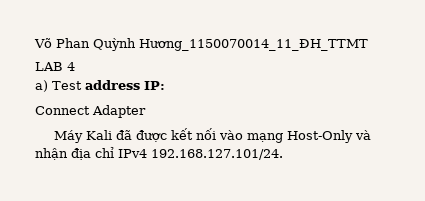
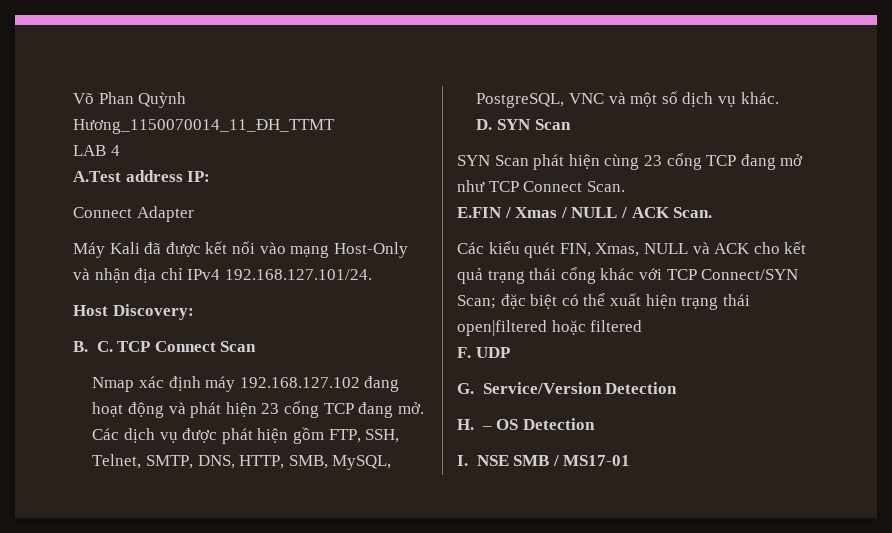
[35,80,82,92] a) Test -> [73,171,121,182] A.Test
(283, 154) none -> [73,304,194,320] [73,341,257,352] [92,376,400,392] [92,401,424,418] [92,427,400,444] [92,454,392,470] [476,91,779,108] [476,119,571,130] [457,153,804,170] [457,180,625,192] [457,207,713,218] [457,241,807,258] [457,267,799,284] [457,293,750,310] [457,320,643,336] [457,347,510,358] [457,382,678,394] [457,418,595,430] [457,455,631,466] // Host Discovery: // B. C. TCP Connect Scan // Nmap xác định máy 192.168.127.102 đang hoạt động và phát hiện 23 cổng TCP đang mở. Các dịch vụ được phát hiện gồm FTP, SSH, Telnet, SMTP, DNS, HTTP, SMB, MySQL, PostgreSQL, VNC và một số dịch vụ khác. // D. SYN Scan // SYN Scan phát hiện cùng 23 cổng TCP đang mở như TCP Connect Scan. // E.FIN / Xmas / NULL / ACK Scan. // Các kiểu quét FIN, Xmas, NULL và ACK cho kết quả trạng thái cổng khác với TCP Connect/SYN Scan; đặc biệt có thể xuất hiện trạng thái open|filtered hoặc filtered // F. UDP // G. Service/Version Detection // H. – OS Detection // I. NSE SMB / MS17-01

